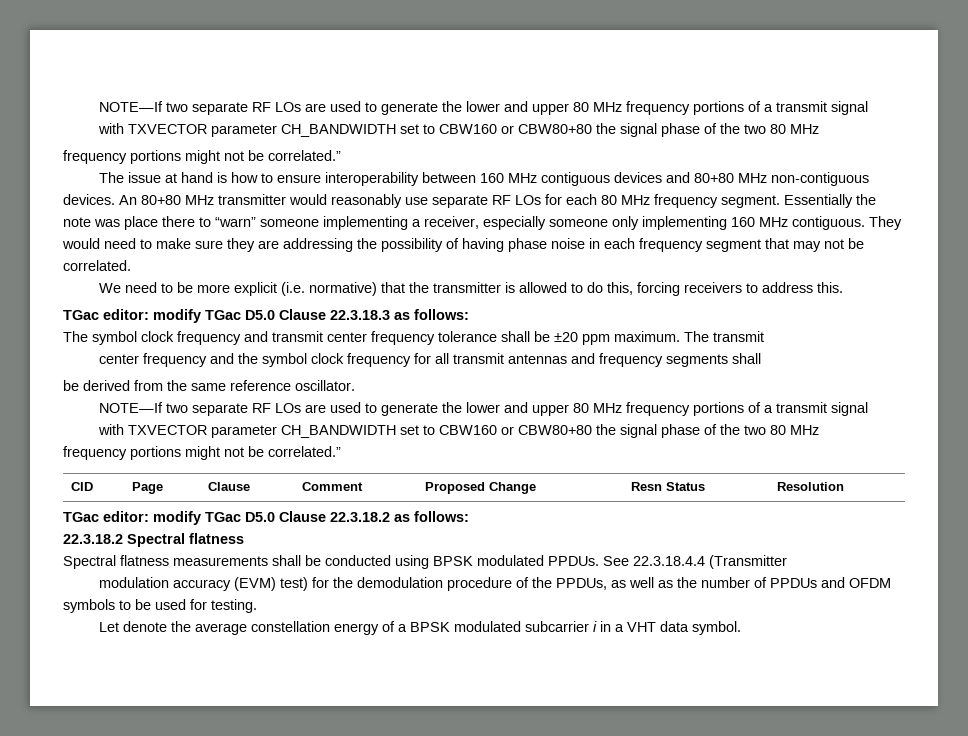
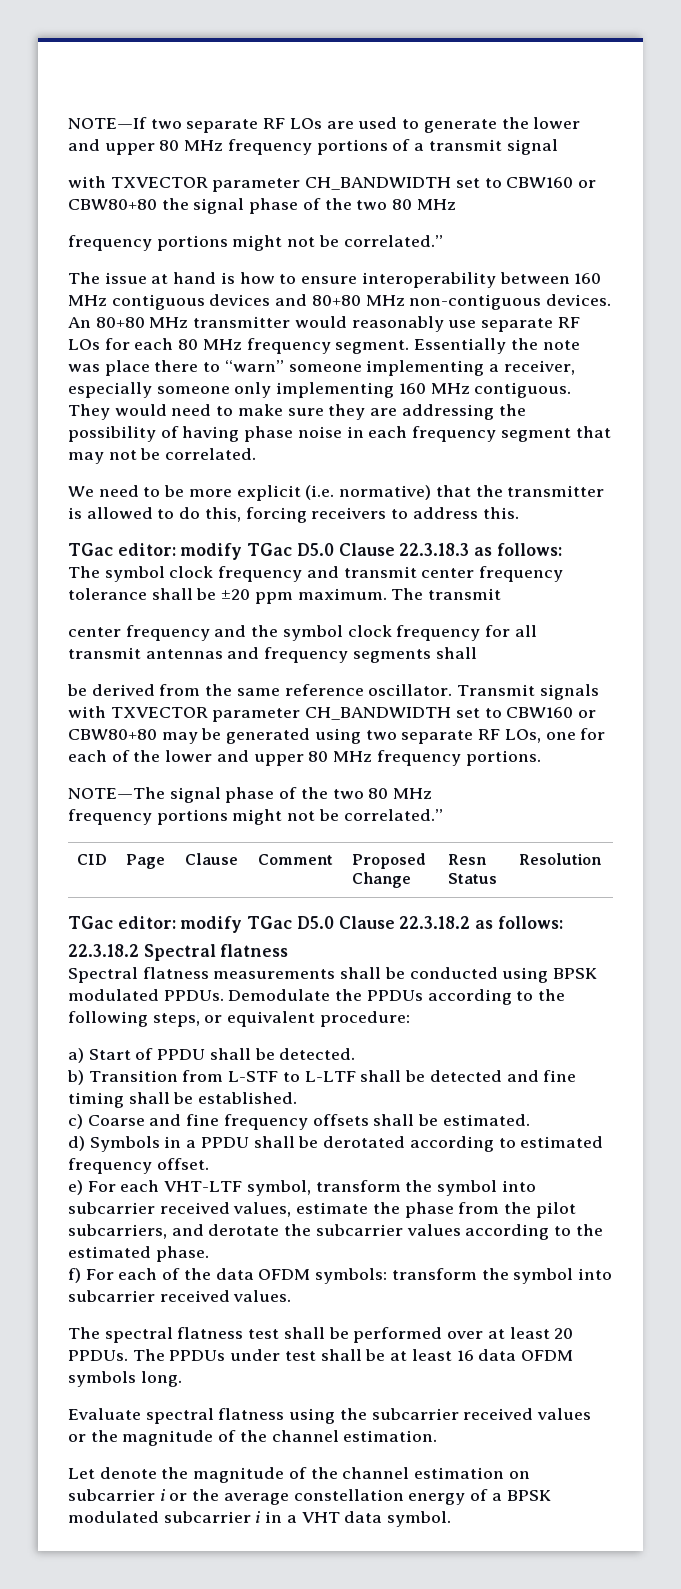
[99,402,869,416] [98,424,617,438] // NOTE—If two separate RF LOs are used to generate the lower and upper 80 MHz frequency portions of a transmit signal // with TXVECTOR parameter CH_BANDWIDTH set to CBW160 or CBW80+80 the -> [457,684,599,700] [68,706,597,722] [68,728,606,744] [68,750,541,766] [68,787,165,799] Transmit signals with TXVECTOR parameter CH_BANDWIDTH set to CBW160 or CBW80+80 may be generated using two separate RF LOs, one for each of the lower and upper 80 MHz frequency portions. // NOTE—The
[603,555,787,569] [99,577,892,591] [63,599,257,613] [99,621,168,632] See 22.3.18.4.4 (Transmitter // modulation accuracy (EVM) test) for the demodulation procedure of the PPDUs, as well as the number of PPDUs and OFDM symbols to be used for testing. // Let denote -> [228,989,566,1005] [68,1011,410,1027] [68,1048,356,1063] [67,1070,577,1085] [68,1092,298,1108] [68,1114,530,1130] [68,1136,604,1152] [68,1158,209,1174] [68,1180,536,1196] [68,1202,576,1218] [68,1224,603,1240] [68,1246,209,1262] [68,1268,612,1284] [68,1290,292,1302] [68,1327,574,1343] [68,1349,573,1361] [68,1371,182,1387] [68,1408,592,1424] [68,1430,438,1446] [68,1467,530,1483] [68,1489,188,1501] Demodulate the PPDUs according to the following steps, or equivalent procedure: // a) Start of PPDU shall be detected. // b) Transition from L-STF to L-LTF shall be detected and fine timing shall be established. // c) Coarse and fine frequency offsets shall be estimated. // d) Symbols in a PPDU shall be derotated according to estimated frequency offset. // e) For each VHT-LTF symbol, transform the symbol into subcarrier received values, estimate the phase from the pilot subcarriers, and derotate the subcarrier values according to the estimated phase. // f) For each of the data OFDM symbols: transform the symbol into subcarrier received values. // The spectral flatness test shall be performed over at least 20 PPDUs. The PPDUs under test shall be at least 16 data OFDM symbols long. // Evaluate spectral flatness using the subcarrier received values or the magnitude of the channel estimation. // Let denote the magnitude of the channel estimation on subcarrier i or

